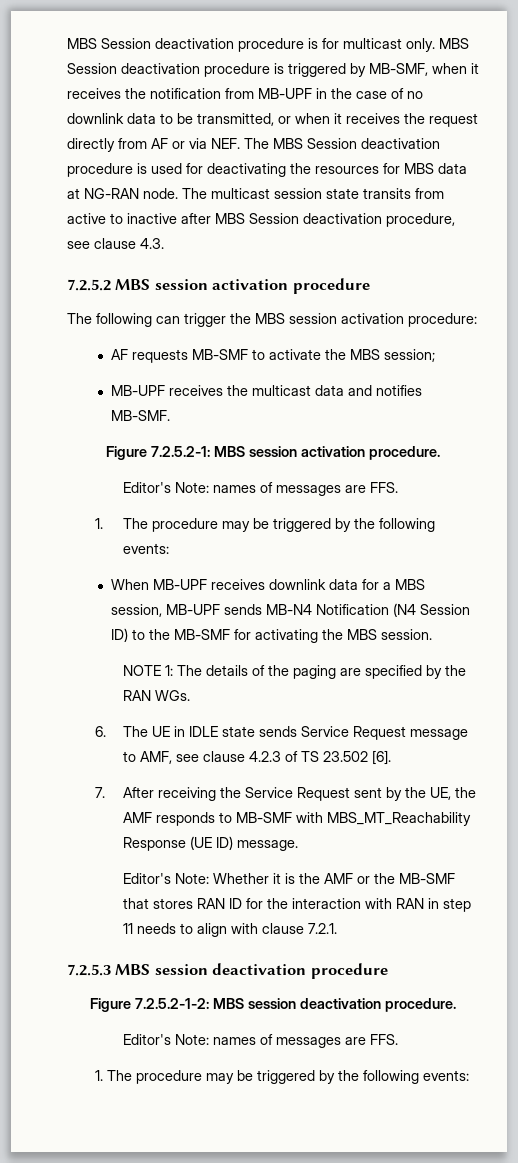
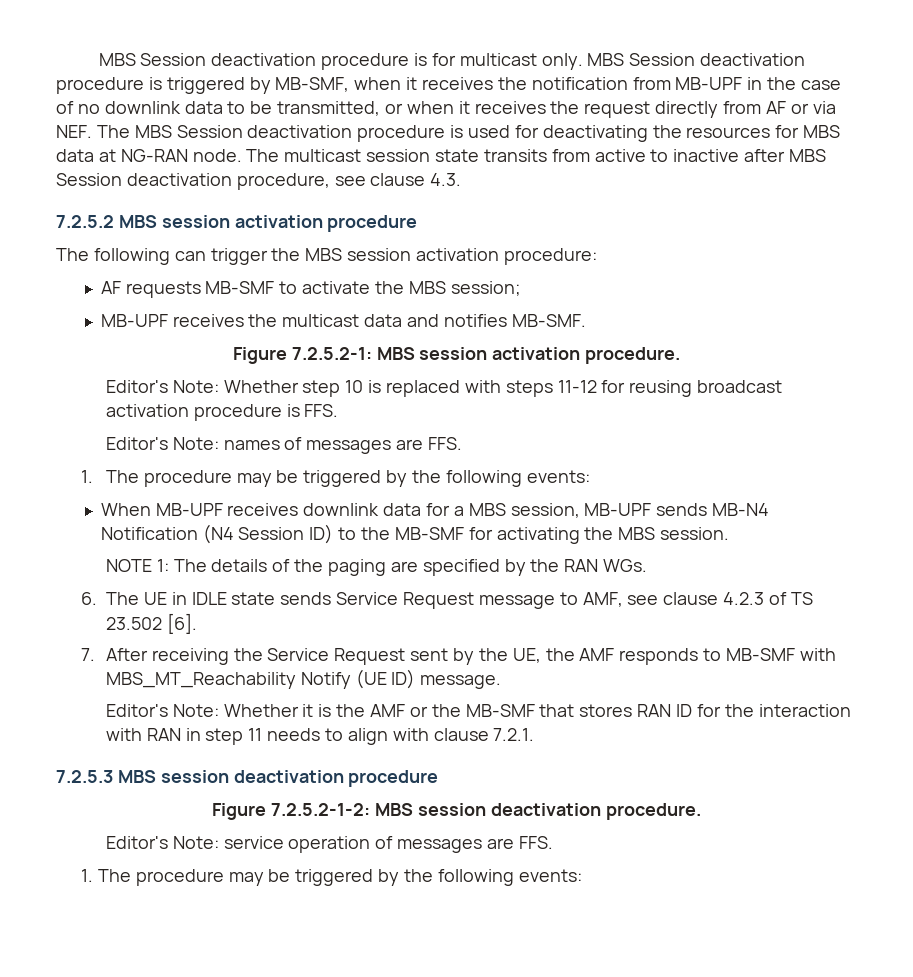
(440, 453) none -> [105,380,783,397] [105,404,339,421] // Editor's Note: Whether step 10 is replaced with steps 11-12 for reusing broadcast activation procedure is FFS.
[122,837,186,851] Response -> [300,672,351,689] Notify
[212,1037,256,1045] names -> [223,836,371,853] service operation

